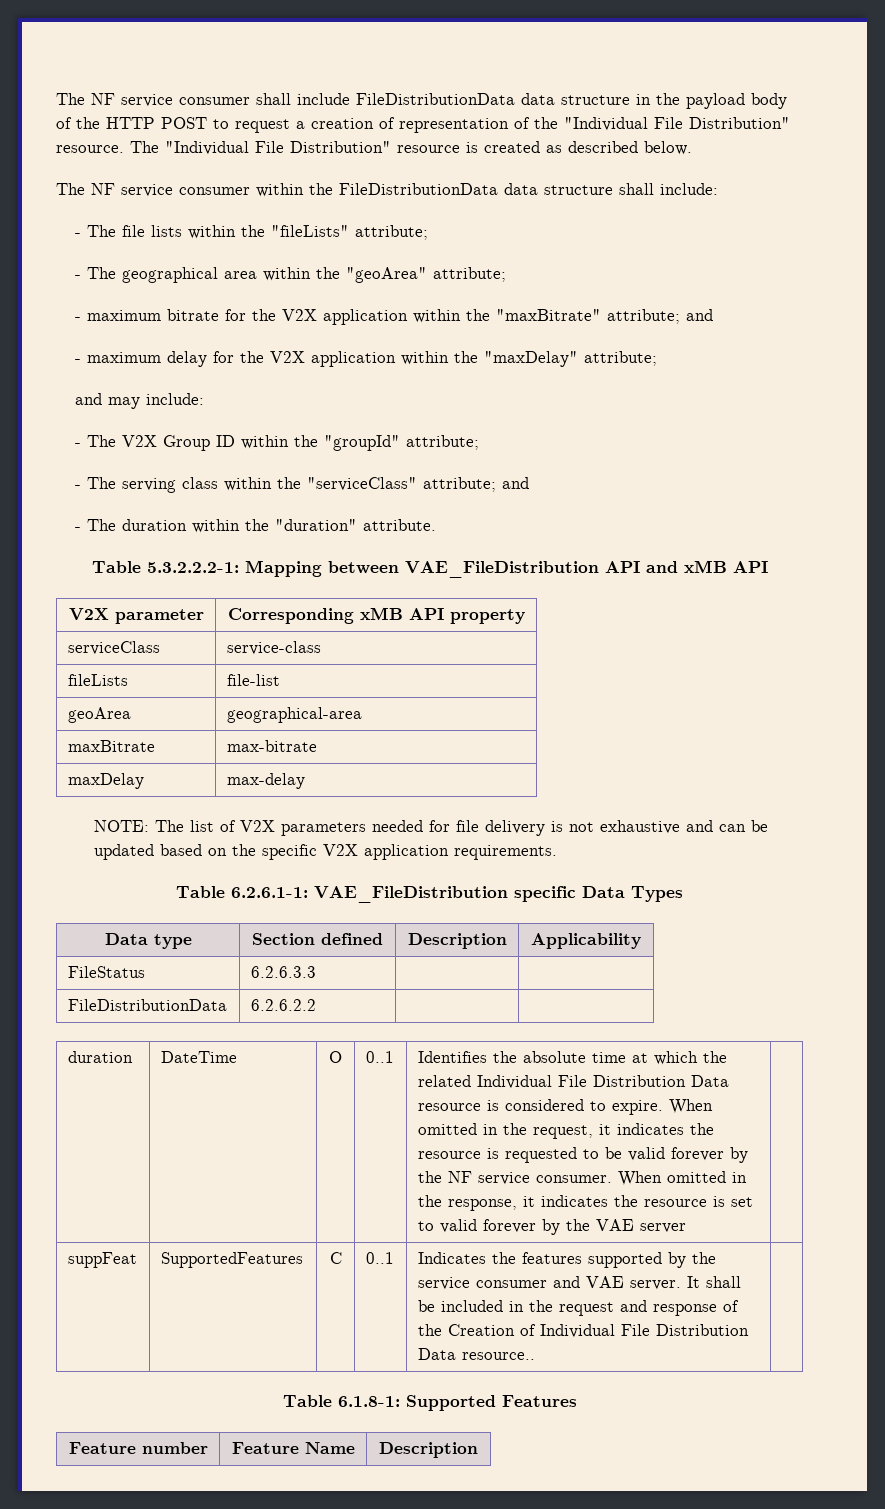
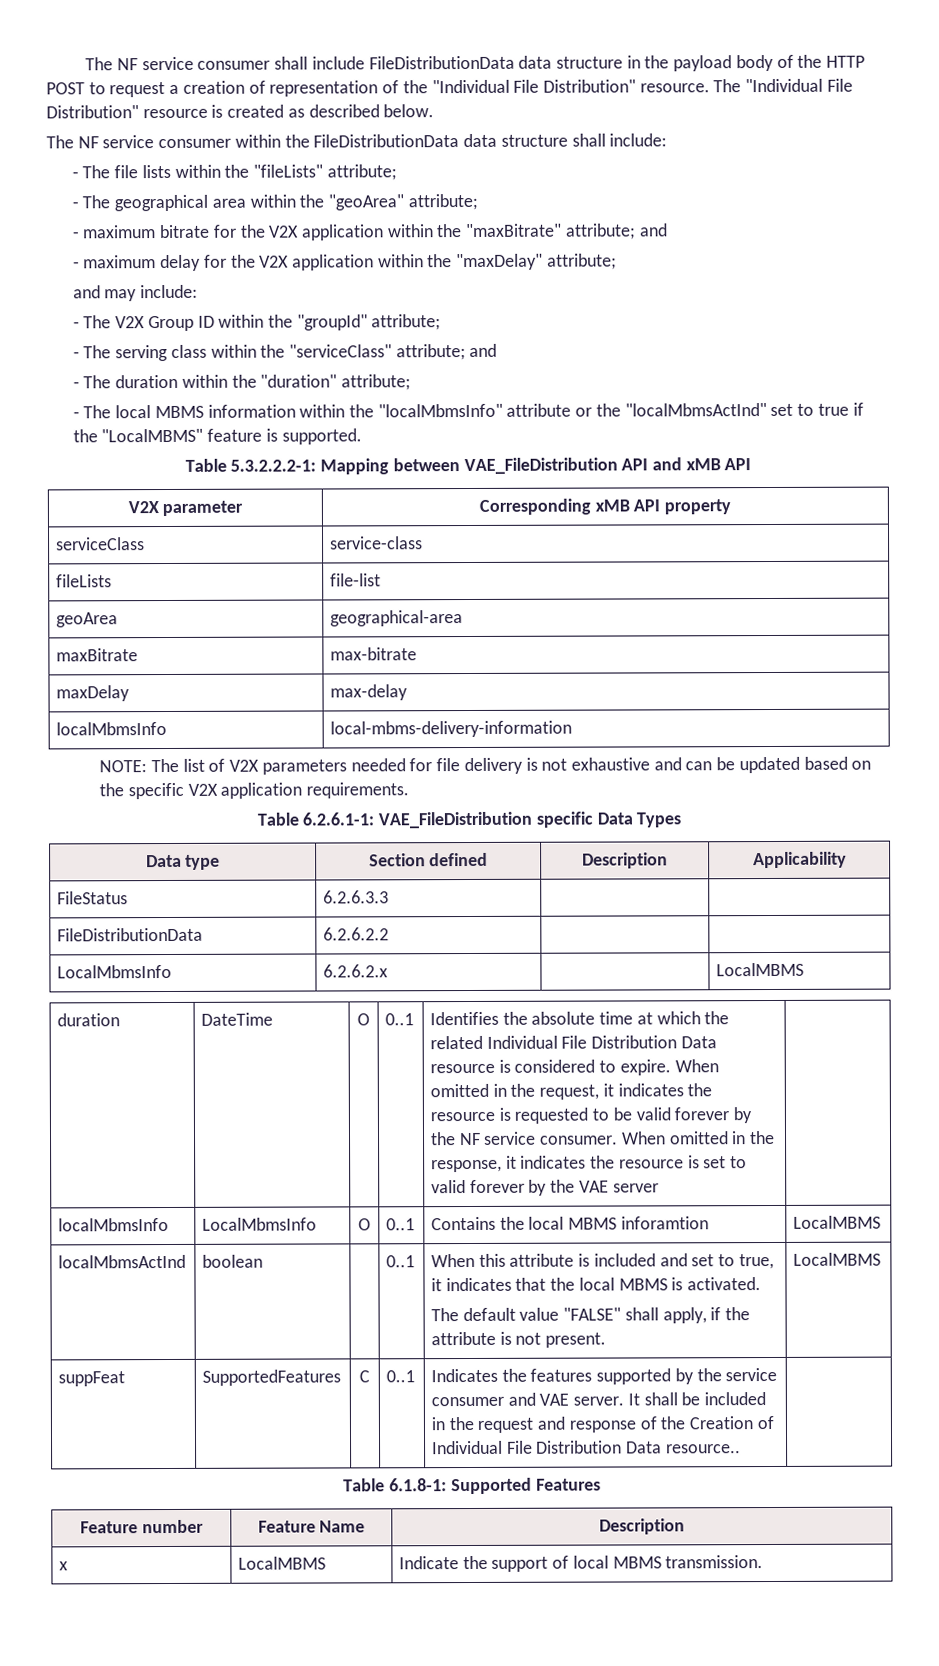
[362,519,436,531] attribute. -> [340,374,411,391] [72,402,864,419] [72,428,362,445] attribute; // - The local MBMS information within the "localMbmsInfo" attribute or the "localMbmsActInd" set to true if the "LocalMBMS" feature is supported.
(305, 781) none -> [56,722,168,736] [330,720,573,738] // localMbmsInfo | local-mbms-delivery-information
(316, 1005) none -> [57,964,173,979] [323,964,389,978] [716,962,805,977] // LocalMbmsInfo | 6.2.6.2.x | | LocalMBMS
(686, 1228) none -> [58,1217,170,1232] [202,1217,318,1231] [358,1218,371,1231] [386,1218,416,1231] [431,1216,709,1231] [793,1215,882,1229] [58,1254,187,1269] [202,1254,264,1268] [386,1255,416,1268] [431,1253,774,1270] [431,1277,762,1292] [431,1307,751,1324] [431,1331,607,1348] [793,1252,882,1266] // localMbmsInfo | LocalMbmsInfo | O | 0..1 | Contains the local MBMS inforamtion | LocalMBMS // localMbmsActInd | boolean | | 0..1 | When this attribute is included and set to true, it indicates that the local MBMS is activated. // The default value "FALSE" shall apply, if the attribute is not present. | LocalMBMS
(478, 1450) none -> [59,1561,69,1571] [238,1556,327,1570] [399,1555,764,1572] // x | LocalMBMS | Indicate the support of local MBMS transmission.

